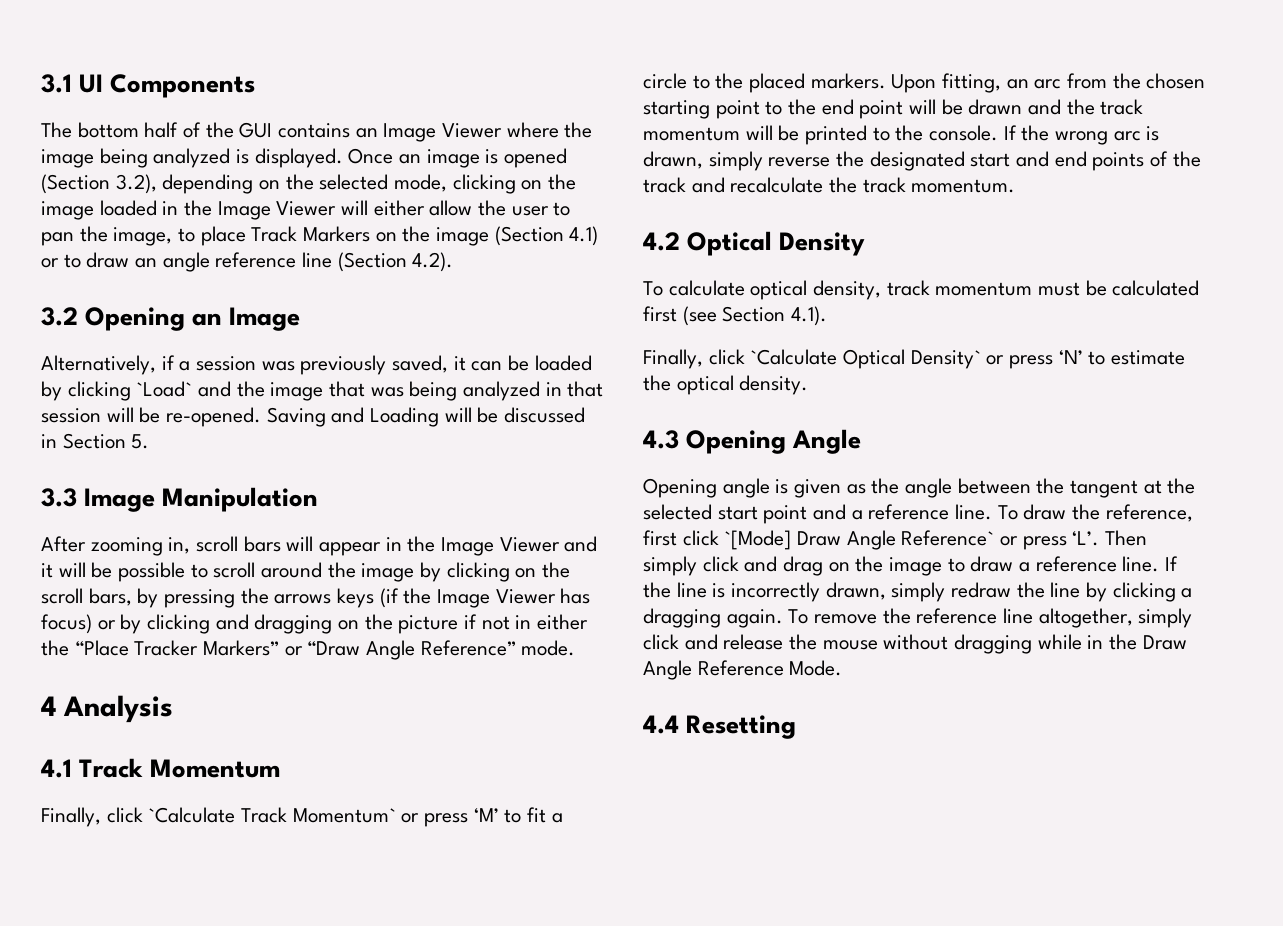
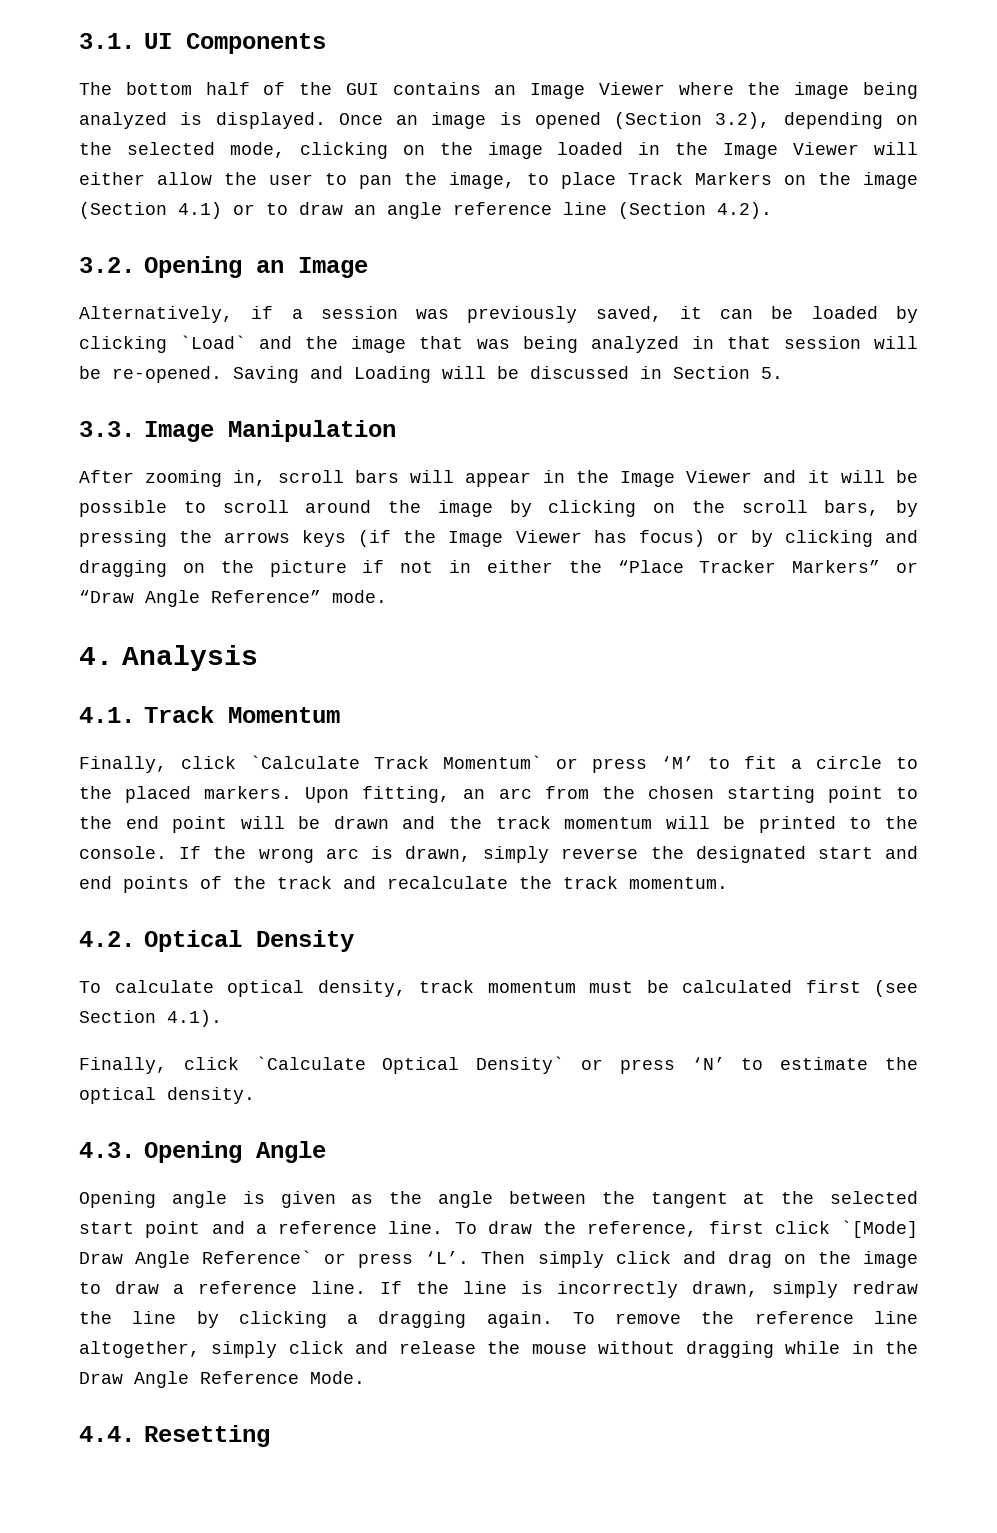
[41,74,72,93] 3.1 -> [79,33,135,49] 3.1.
[41,307,78,326] 3.2 -> [79,257,135,273] 3.2.
[41,488,77,507] 3.3 -> [79,421,135,437] 3.3.
[41,696,56,716] 4 -> [79,647,113,665] 4.
[41,759,72,778] 4.1 -> [79,707,135,723] 4.1.
[643,232,680,251] 4.2 -> [79,931,135,947] 4.2.
[643,430,679,449] 4.3 -> [79,1142,135,1158] 4.3.
[643,715,679,734] 4.4 -> [79,1426,135,1442] 4.4.

